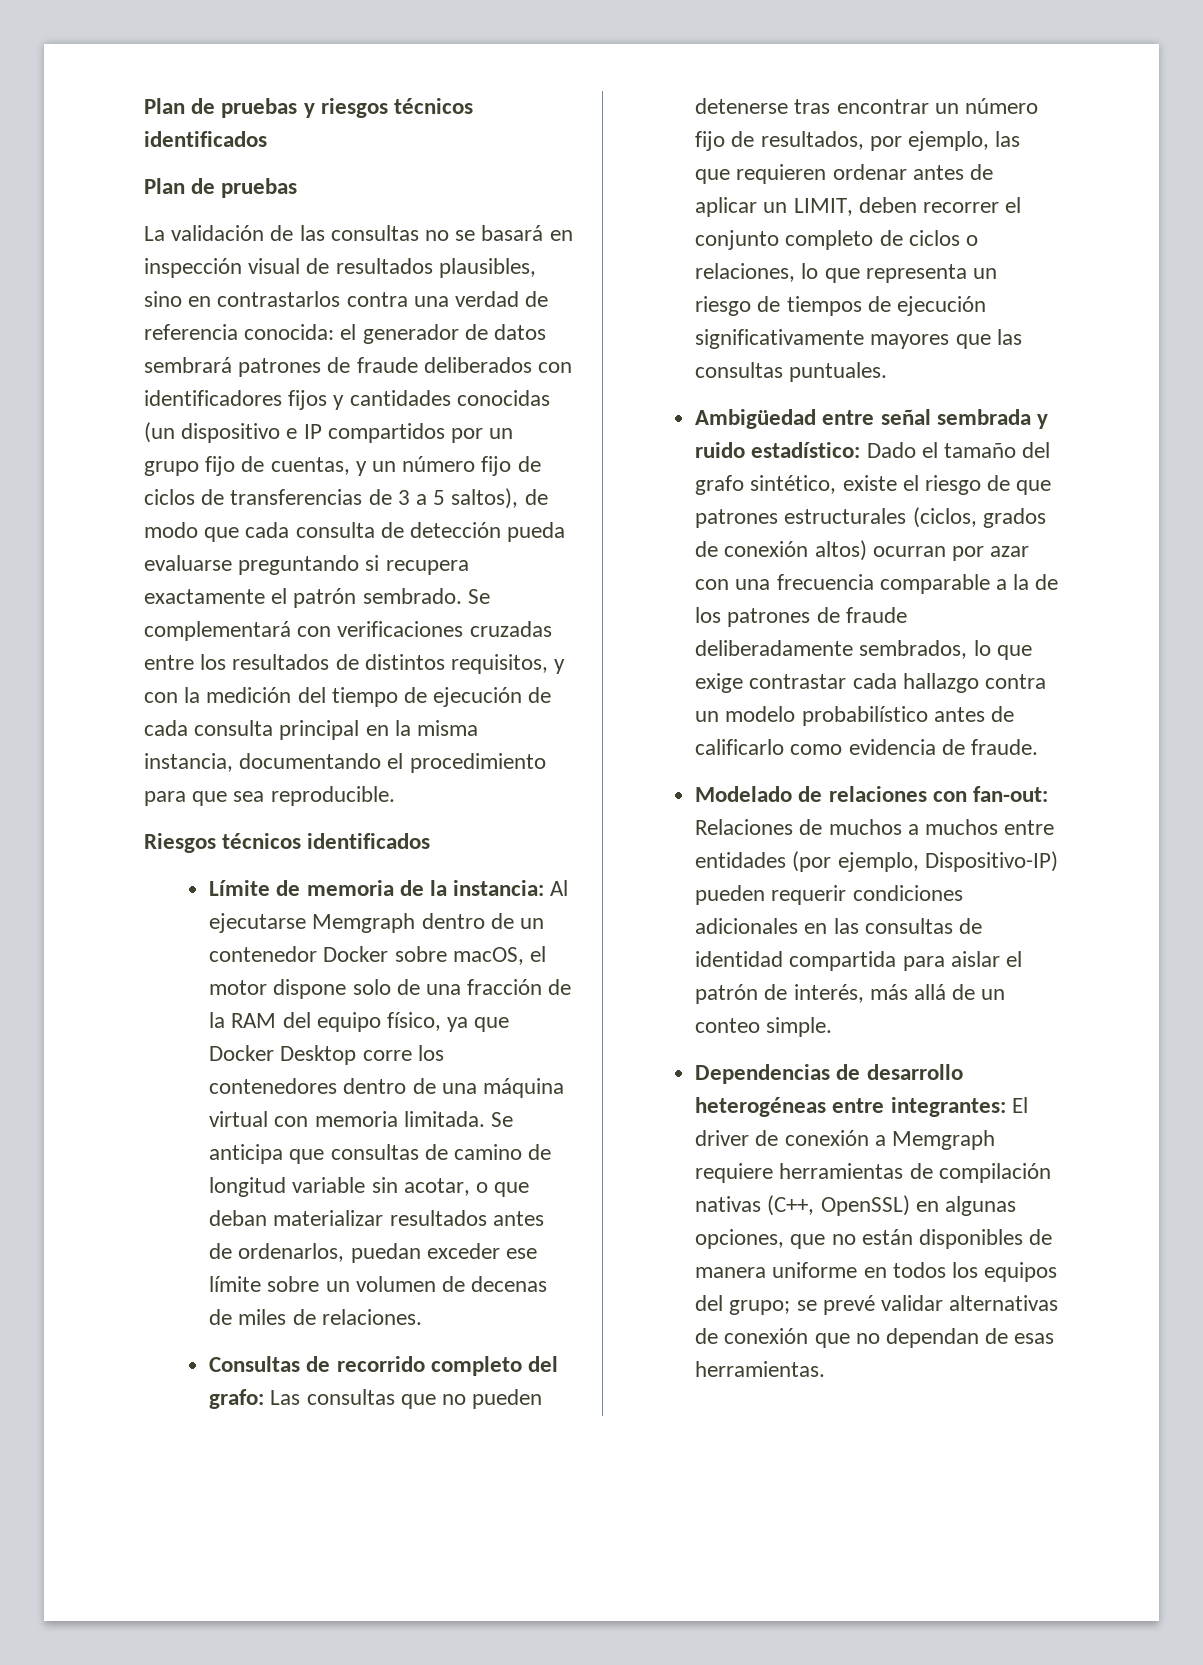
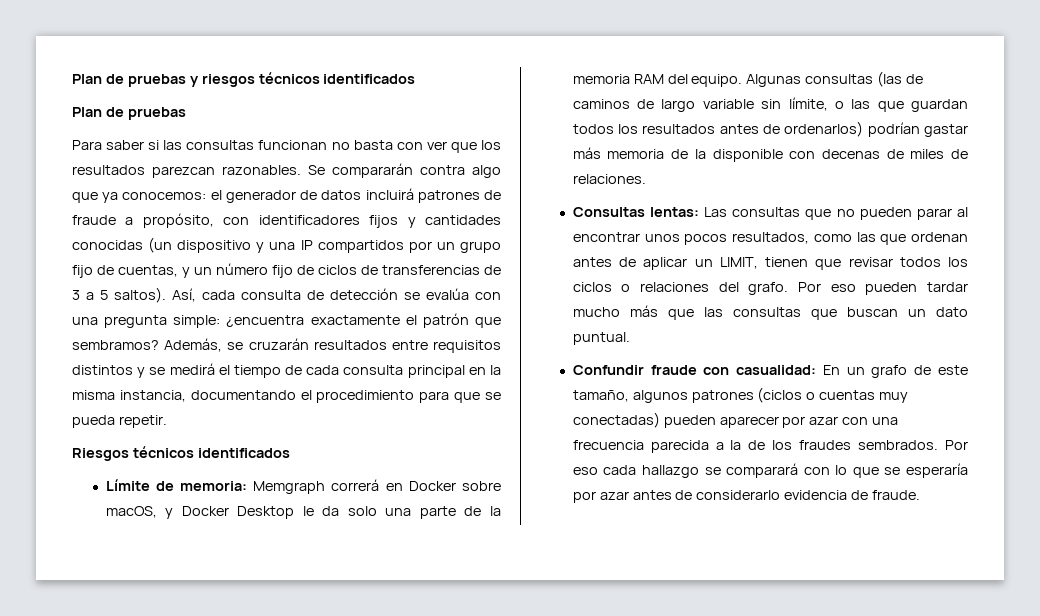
[144,225,573,241] [144,258,536,278] [144,291,549,307] [144,324,335,340] La validación de las consultas no se basará en inspección visual de resultados plausibles, sino en contrastarlos contra una verdad de referencia conocida: -> [72,140,501,153] [72,163,501,178] [72,192,207,203] Para saber si las consultas funcionan no basta con ver que los resultados parezcan razonables. Se compararán contra algo que ya conocemos:
[144,357,532,377] sembrará patrones de fraude deliberados -> [365,188,502,203] [72,213,214,228] incluirá patrones de fraude a propósito,
[286,428,298,439] e -> [256,242,296,253] y una
[451,488,548,509] [144,522,566,542] [144,555,469,575] [144,588,490,608] [144,621,552,641] [144,654,566,674] [144,687,523,707] saltos), de modo que cada consulta de detección pueda evaluarse preguntando si recupera exactamente el patrón sembrado. Se complementará con verificaciones cruzadas entre los resultados de distintos requisitos, y con la medición del tiempo de ejecución -> [114,287,501,303] [72,313,501,328] [72,338,501,353] [72,363,281,378] saltos). Así, cada consulta de detección se evalúa con una pregunta simple: ¿encuentra exactamente el patrón que sembramos? Además, se cruzarán resultados entre requisitos distintos y se medirá el tiempo
[233,786,395,806] sea reproducible. -> [484,392,501,400] [72,415,167,428] se pueda repetir.
[306,880,569,896] [209,913,545,933] [209,946,547,965] [209,979,572,999] [209,1012,510,1032] [209,1045,444,1065] [209,1078,565,1098] [209,1111,514,1127] [209,1144,552,1164] [209,1177,530,1197] [209,1210,544,1226] [209,1243,538,1263] [209,1276,466,1292] memoria de la instancia: Al ejecutarse Memgraph dentro de un contenedor Docker sobre macOS, el motor dispone solo de una fracción de la RAM del equipo físico, ya que Docker Desktop corre los contenedores dentro de una máquina virtual con memoria limitada. Se anticipa que consultas de camino de longitud variable sin acotar, o que deban materializar resultados antes de ordenarlos, puedan exceder ese límite sobre un volumen de -> [180,479,501,494] [105,506,501,519] [572,71,924,87] [572,97,969,112] [572,121,968,137] [572,147,816,162] memoria: Memgraph correrá en Docker sobre macOS, y Docker Desktop le da solo una parte de la memoria RAM del equipo. Algunas consultas (las de caminos de largo variable sin límite, o las que guardan todos los resultados antes de ordenarlos) podrían gastar más memoria de la disponible con
[306,1356,559,1376] [209,1389,265,1409] de recorrido completo del grafo: -> [649,207,699,217] lentas:
[695,98,1039,114] [695,131,1021,151] [695,164,907,184] detenerse tras encontrar un número fijo de resultados, por ejemplo, las que requieren ordenar -> [916,207,969,220] [572,232,969,245] parar al encontrar unos pocos resultados, como las que ordenan
[858,197,1022,213] [695,230,979,250] [695,263,998,283] [695,296,987,316] [695,329,1022,349] [695,362,888,382] [695,409,1049,429] [695,442,1051,458] [695,475,1052,495] [695,507,1046,528] [695,540,946,561] deben recorrer el conjunto completo de ciclos o relaciones, lo que representa un riesgo de tiempos de ejecución significativamente mayores que las consultas puntuales. // Ambigüedad entre señal sembrada y ruido estadístico: Dado el tamaño del grafo sintético, existe el riesgo de que patrones estructurales (ciclos, grados de conexión altos) ocurran -> [764,257,968,270] [572,282,968,295] [572,305,968,320] [572,332,630,345] [572,365,969,378] [572,387,909,403] [572,412,779,428] tienen que revisar todos los ciclos o relaciones del grafo. Por eso pueden tardar mucho más que las consultas que buscan un dato puntual. // Confundir fraude con casualidad: En un grafo de este tamaño, algunos patrones (ciclos o cuentas muy conectadas) pueden aparecer
[879,574,990,594] comparable -> [650,440,709,453] parecida
[727,607,907,627] [695,640,1032,660] [695,673,1047,693] [695,706,1015,726] [695,739,1039,755] [695,786,1049,802] [695,819,1055,835] [695,851,1058,872] [695,885,963,905] [695,918,983,934] [695,951,1023,971] [695,984,1006,1004] [695,1017,833,1037] [695,1064,963,1084] [695,1097,1028,1117] [695,1130,996,1150] [695,1163,1051,1183] [695,1195,1017,1216] [695,1229,1053,1249] [695,1262,1058,1282] [695,1295,1059,1315] [695,1328,1055,1348] [695,1361,826,1377] patrones de fraude deliberadamente sembrados, lo que exige contrastar cada hallazgo contra un modelo probabilístico antes de calificarlo como evidencia de fraude. // Modelado de relaciones con fan-out: Relaciones de muchos a muchos entre entidades (por ejemplo, Dispositivo-IP) pueden requerir condiciones adicionales en las consultas de identidad compartida para aislar el patrón de interés, más allá de un conteo simple. // Dependencias de desarrollo heterogéneas entre integrantes: El driver de conexión a Memgraph requiere herramientas de compilación nativas (C++, OpenSSL) en algunas opciones, que no están disponibles de manera uniforme en todos los equipos del grupo; se prevé validar alternativas de conexión que no dependan de esas herramientas. -> [799,440,969,450] [572,463,968,478] [572,490,921,503] fraudes sembrados. Por eso cada hallazgo se comparará con lo que se esperaría por azar antes de considerarlo evidencia de fraude.

